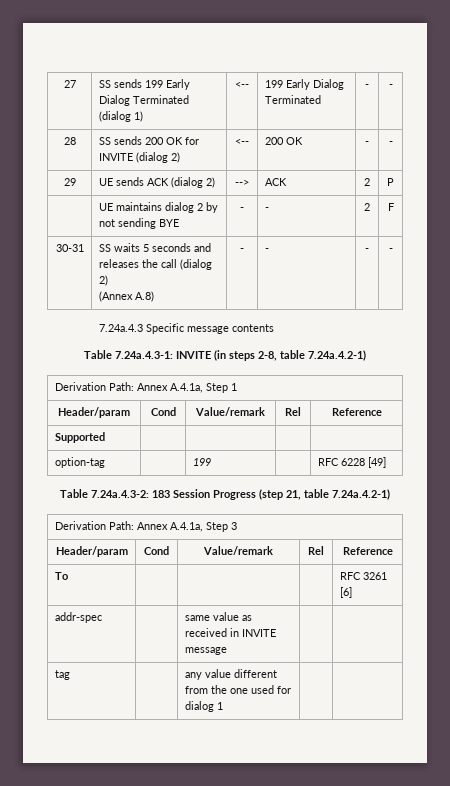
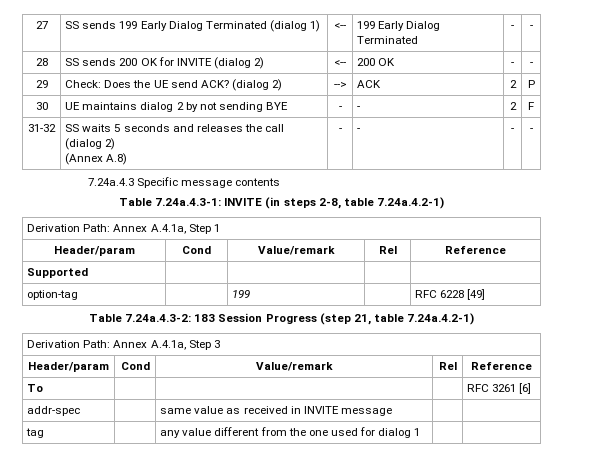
[98,177,169,186] UE sends ACK -> [65,80,229,88] Check: Does the UE send ACK?
(394, 182) none -> [35,102,48,110] 30
[55,244,84,252] 30-31 -> [28,124,56,132] 31-32

